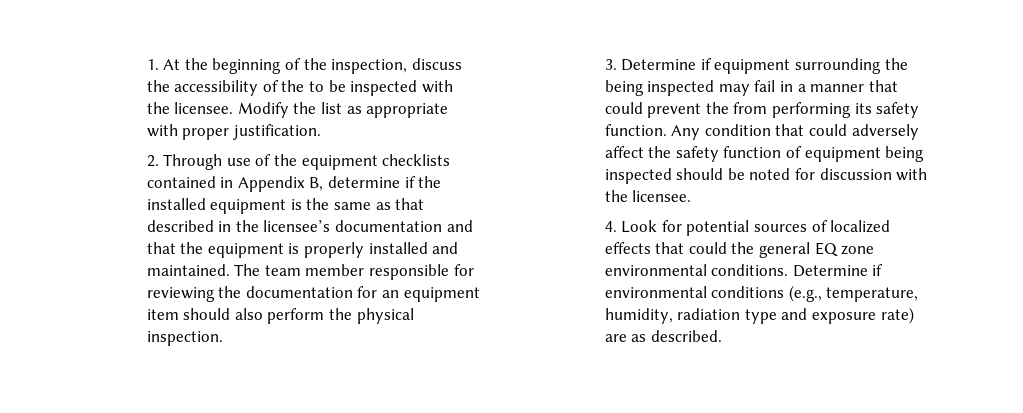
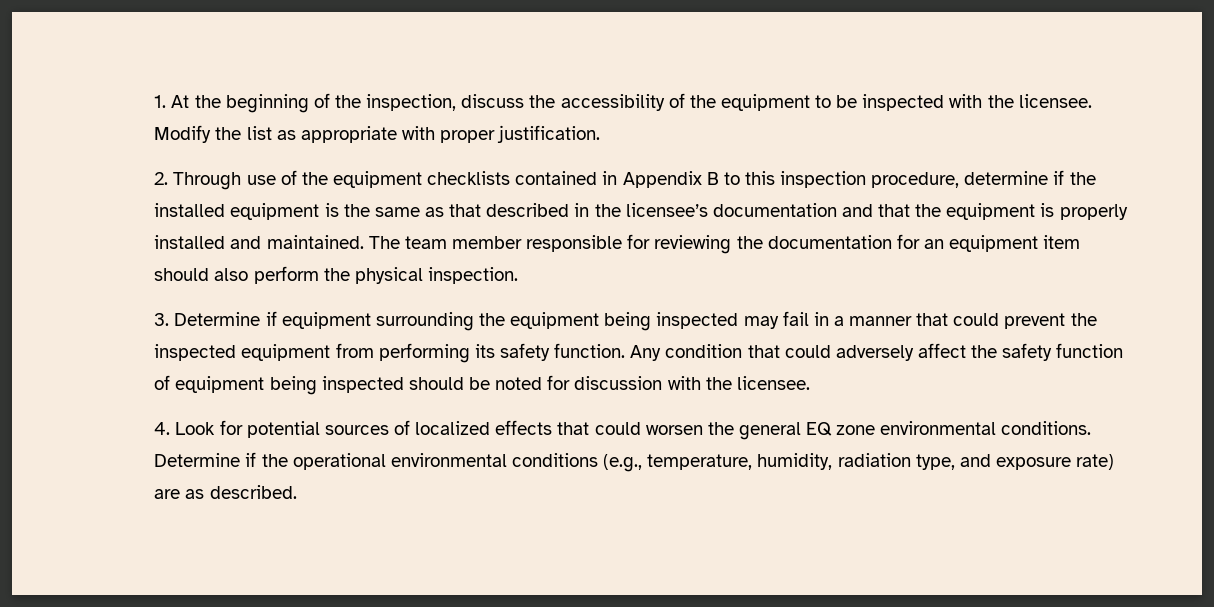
(305, 86) none -> [720,94,810,111] equipment
[309,177,324,191] B, -> [706,171,960,188] B to this inspection procedure,
(908, 64) none -> [510,312,600,329] equipment
(729, 108) none -> [154,344,331,361] inspected equipment
(727, 248) none -> [645,425,703,435] worsen
(884, 270) none -> [261,453,386,470] the operational
[744,309,777,324] type -> [915,454,955,470] type,

